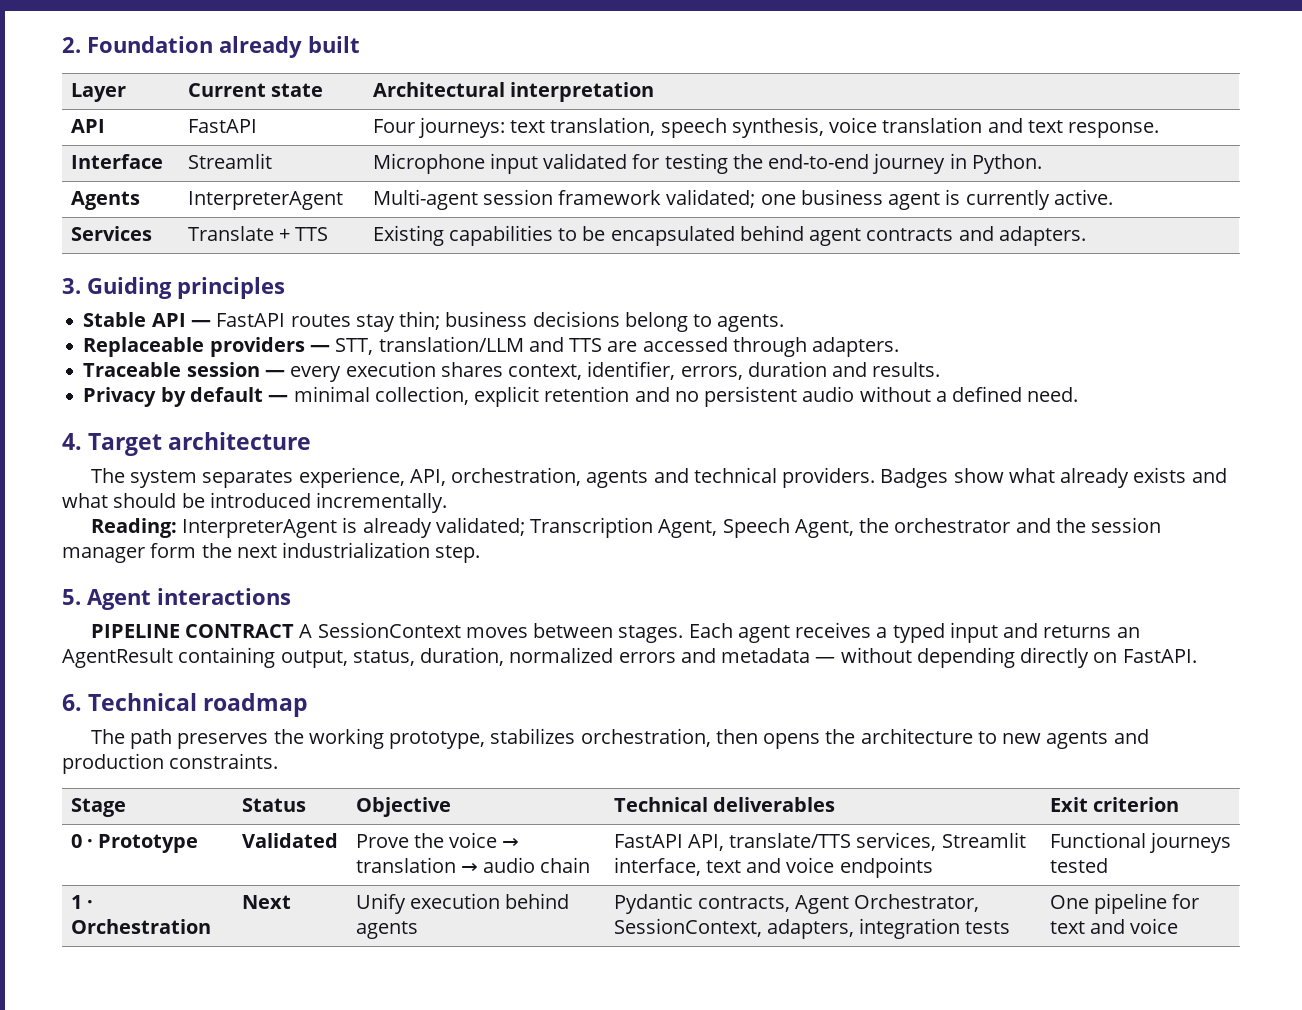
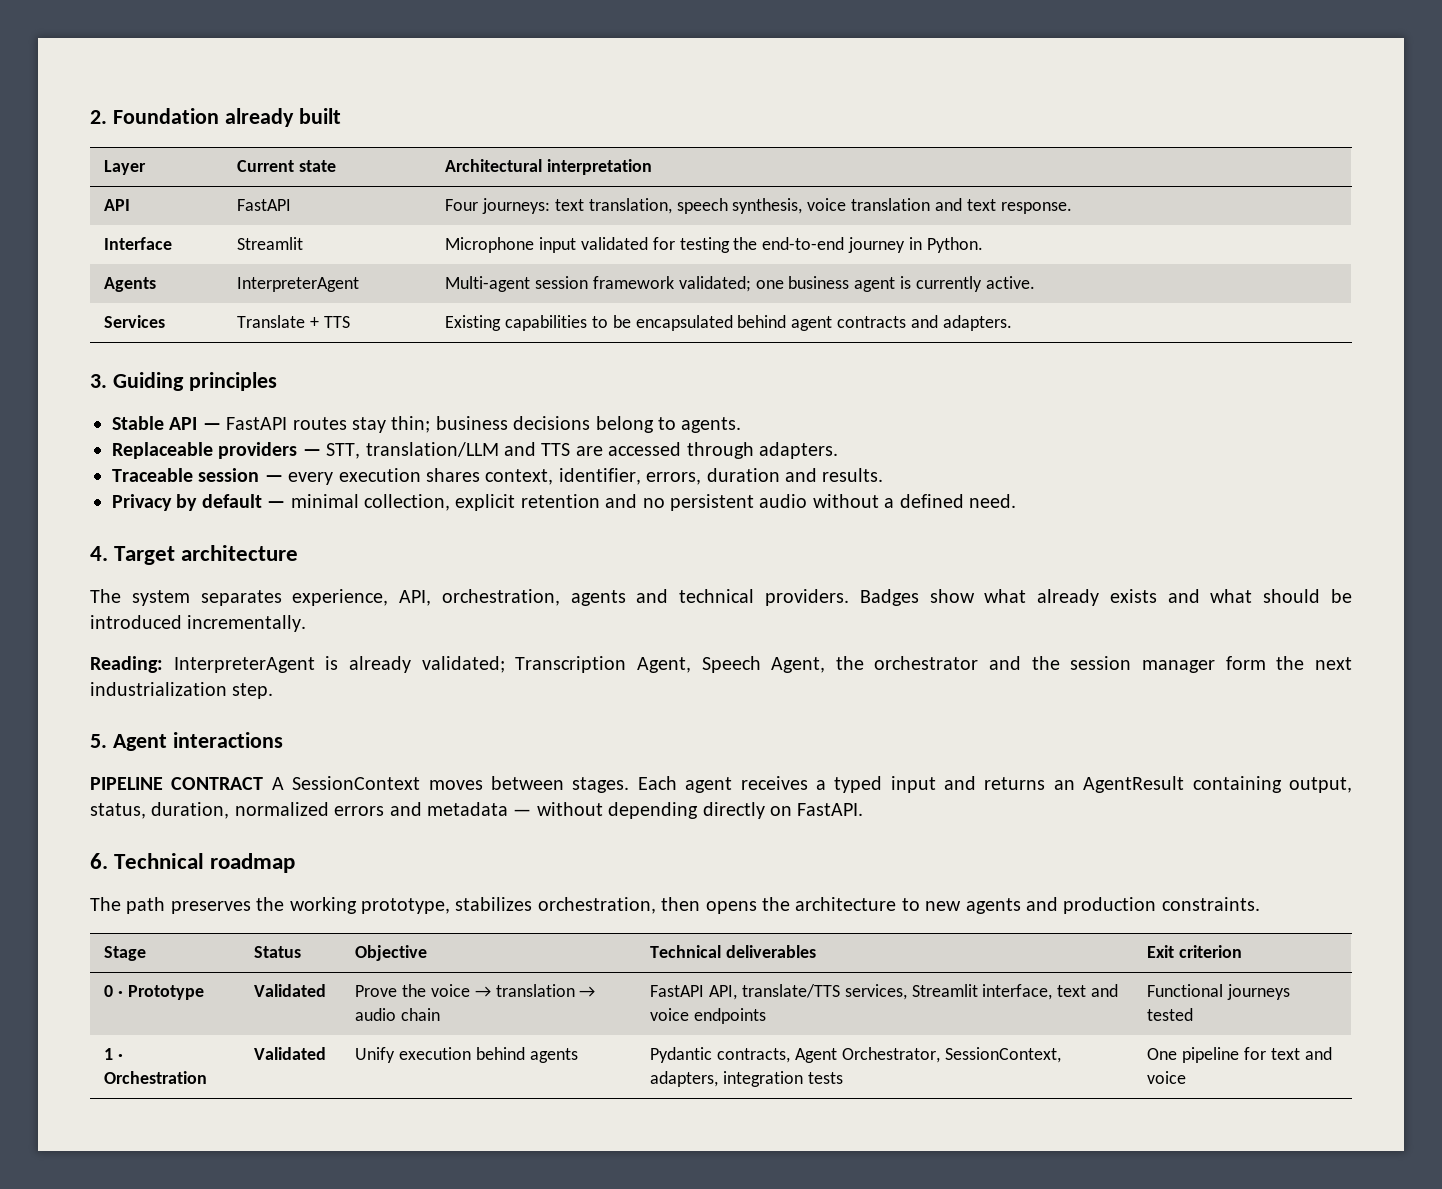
[241,895,291,909] Next -> [254,1047,327,1060] Validated

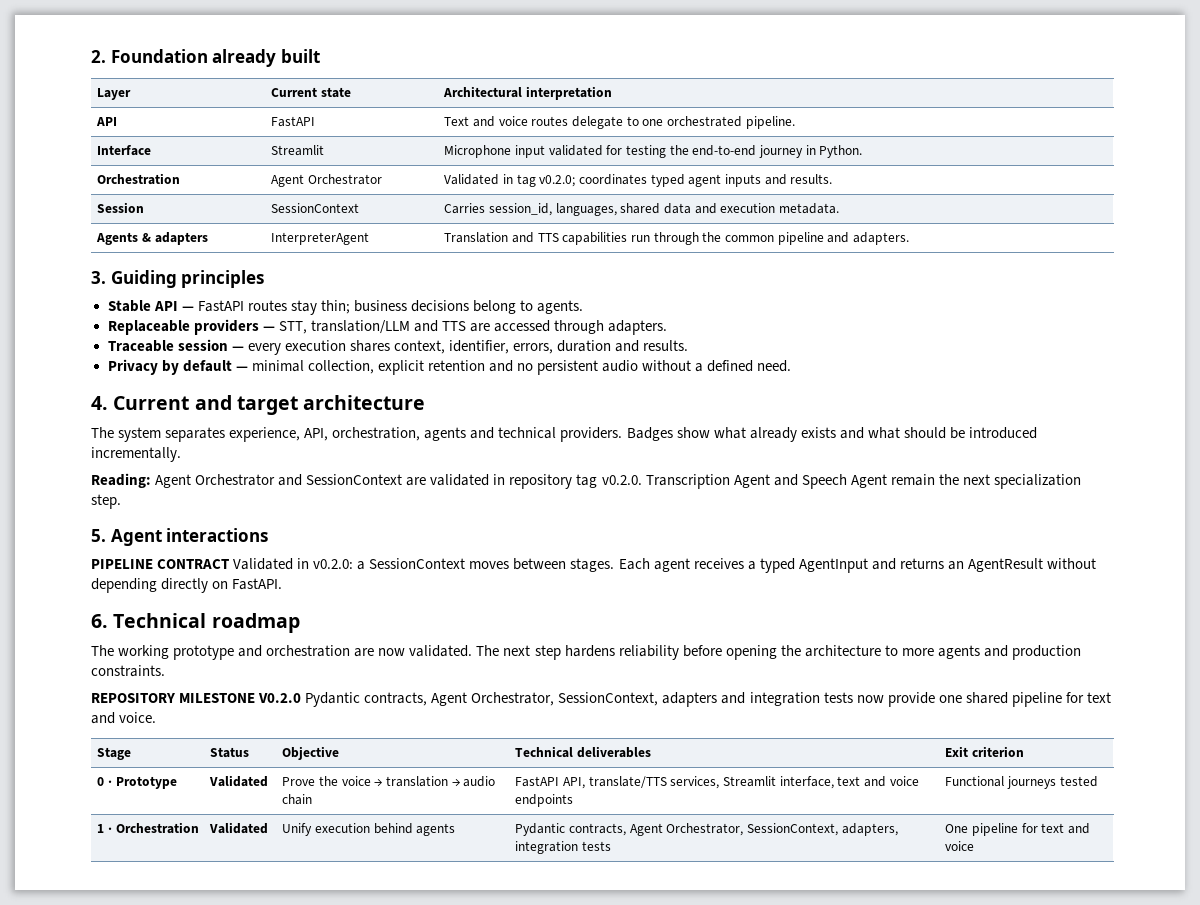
[445,198,1072,214] Four journeys: text translation, speech synthesis, voice translation and text response. -> [444,116,795,129] Text and voice routes delegate to one orchestrated pipeline.
(983, 245) none -> [97,173,181,185] [271,174,382,187] [444,174,833,187] [97,202,145,213] [271,203,360,213] [444,203,839,216] // Orchestration | Agent Orchestrator | Validated in tag v0.2.0; coordinates typed agent inputs and results. // Session | SessionContext | Carries session_id, languages, shared data and execution metadata.
(157, 284) none -> [141,232,208,245] & adapters
[445,276,1035,292] [104,315,166,328] [237,315,350,328] [445,315,907,331] Multi-agent session framework validated; one business agent is currently active. // Services | Translate + TTS | Existing capabilities to be encapsulated behind agent contracts -> [444,232,824,245] Translation and TTS capabilities run through the common pipeline
[114,546,176,565] Target -> [113,395,298,415] Current and target
[173,656,1266,673] InterpreterAgent is already validated; Transcription Agent, Speech Agent, the orchestrator and the session manager form -> [155,474,935,489] Agent Orchestrator and SessionContext are validated in repository tag v0.2.0. Transcription Agent and Speech Agent remain
[90,682,227,696] industrialization -> [993,474,1081,489] specialization
[271,777,284,790] A -> [233,558,366,570] Validated in v0.2.0: a
[890,776,936,793] input -> [798,558,868,573] AgentInput
[1192,776,1353,793] [90,802,532,819] containing output, status, duration, normalized errors and metadata — -> (1043, 565) none
[126,897,757,914] path preserves the working prototype, stabilizes orchestration, then opens -> [118,645,777,660] working prototype and orchestration are now validated. The next step hardens reliability before opening
[925,901,962,911] new -> [901,648,934,656] more
(1260, 904) none -> [91,692,1111,707] [91,712,157,724] // REPOSITORY MILESTONE V0.2.0 Pydantic contracts, Agent Orchestrator, SessionContext, adapters and integration tests now provide one shared pipeline for text and voice.

